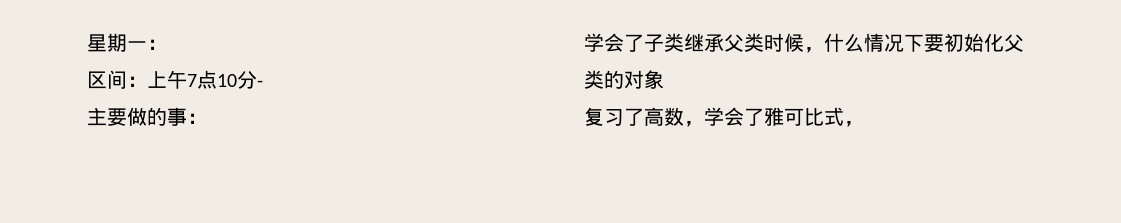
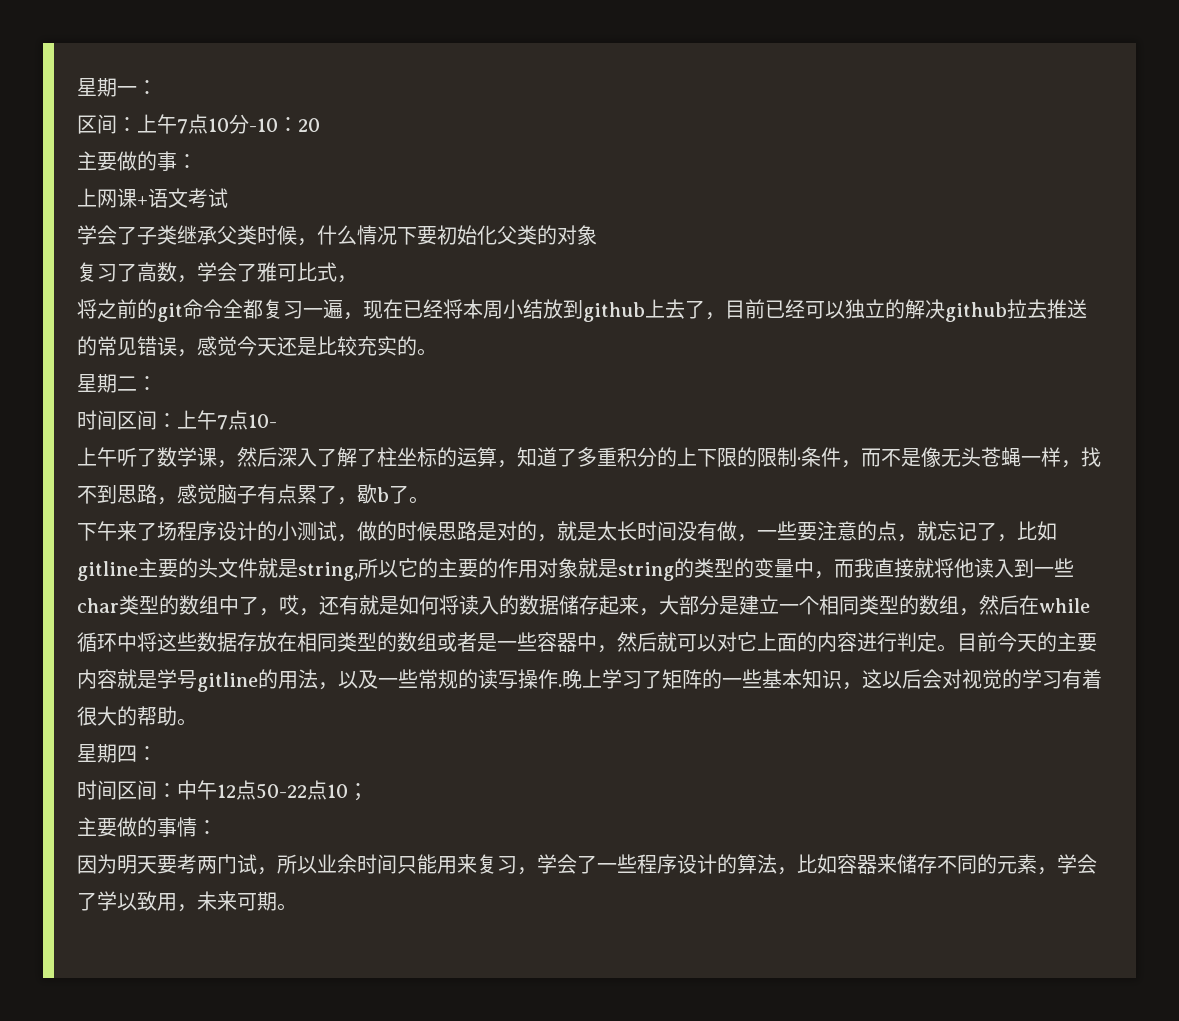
[257,80,263,87] - -> [249,117,320,132] -10：20
(207, 118) none -> [77,188,228,208] // 上网课+语文考试
(864, 124) none -> [77,299,1087,322] [77,336,437,357] [77,374,157,393] [77,410,277,430] [77,447,1101,468] [77,484,429,505] [77,521,1057,542] [77,558,1074,581] [77,595,1090,616] [77,632,1097,653] [77,669,1102,692] [77,706,197,726] [77,744,157,763] [77,780,368,801] [77,817,217,837] [77,854,1097,875] [77,891,297,912] // 将之前的git命令全都复习一遍，现在已经将本周小结放到github上去了，目前已经可以独立的解决github拉去推送的常见错误，感觉今天还是比较充实的。 // 星期二： // 时间区间：上午7点10- // 上午听了数学课，然后深入了解了柱坐标的运算，知道了多重积分的上下限的限制·条件，而不是像无头苍蝇一样，找不到思路，感觉脑子有点累了，歇b了。 // 下午来了场程序设计的小测试，做的时候思路是对的，就是太长时间没有做，一些要注意的点，就忘记了，比如gitline主要的头文件就是string,所以它的主要的作用对象就是string的类型的变量中，而我直接就将他读入到一些char类型的数组中了，哎，还有就是如何将读入的数据储存起来，大部分是建立一个相同类型的数组，然后在while循环中将这些数据存放在相同类型的数组或者是一些容器中，然后就可以对它上面的内容进行判定。目前今天的主要内容就是学号gitline的用法，以及一些常规的读写操作.晚上学习了矩阵的一些基本知识，这以后会对视觉的学习有着很大的帮助。 // 星期四： // 时间区间：中午12点50-22点10； // 主要做的事情： // 因为明天要考两门试，所以业余时间只能用来复习，学会了一些程序设计的算法，比如容器来储存不同的元素，学会了学以致用，未来可期。

